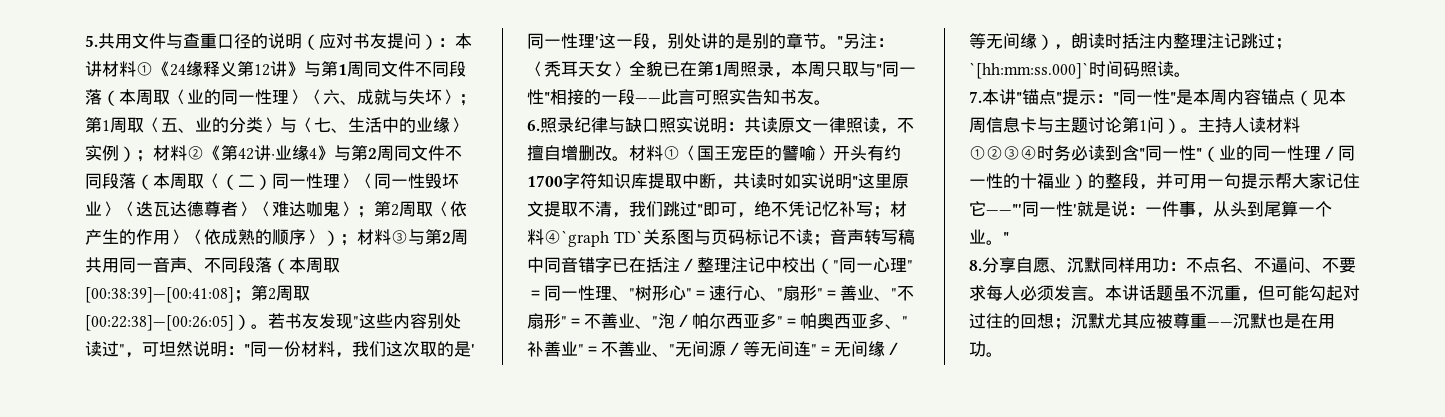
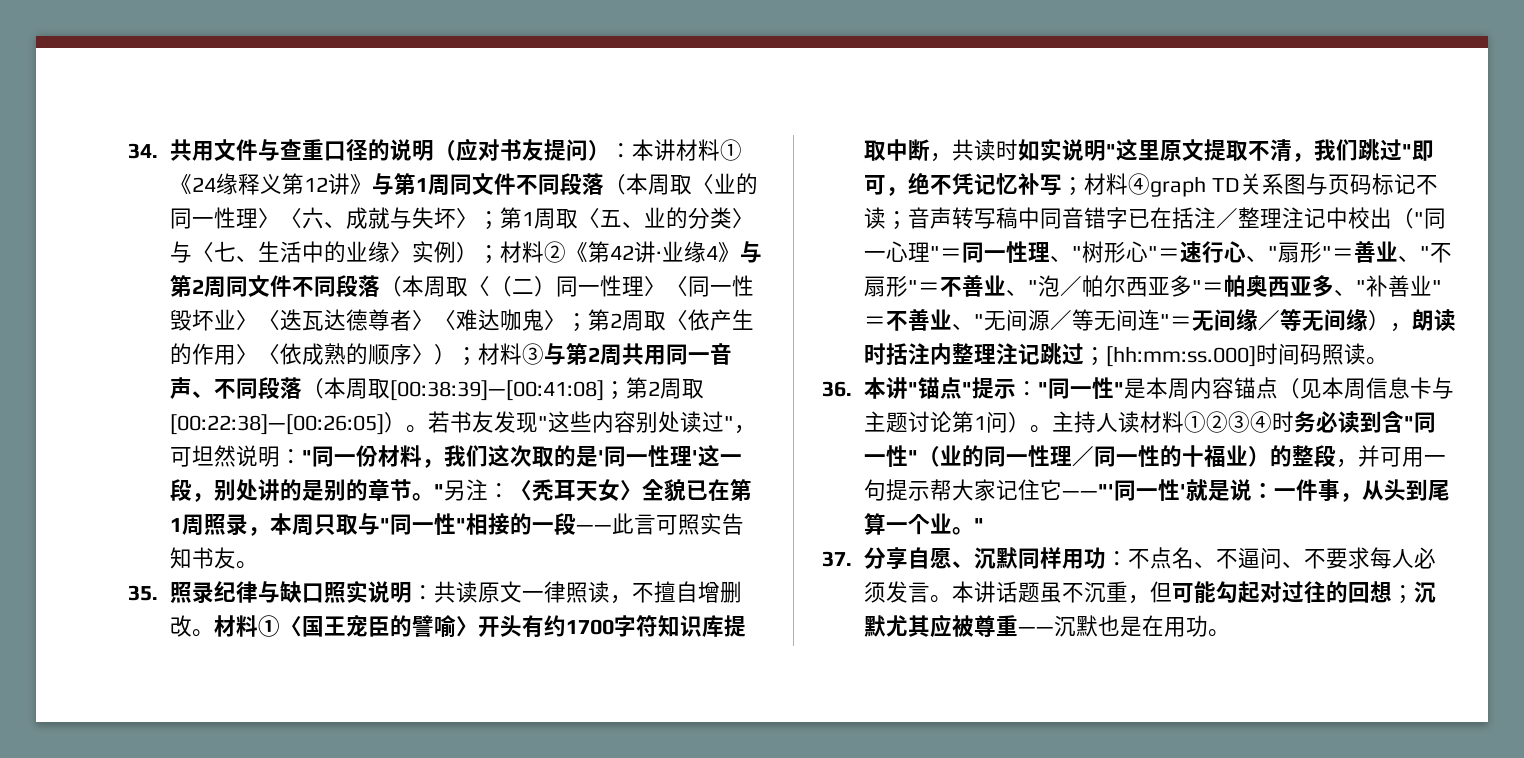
[85,35,98,47] 5. -> [128,143,158,159] 34.
[527,120,540,131] 6. -> [128,585,158,601] 35.
[544,230,643,247] ④`graph TD` -> [1127,173,1240,197] ④graph TD
[969,62,1089,79] `[hh:mm:ss.000]` -> [1105,346,1256,367] [hh:mm:ss.000]
[969,91,982,103] 7. -> [822,381,852,397] 36.
[969,260,982,271] 8. -> [822,551,852,567] 37.

